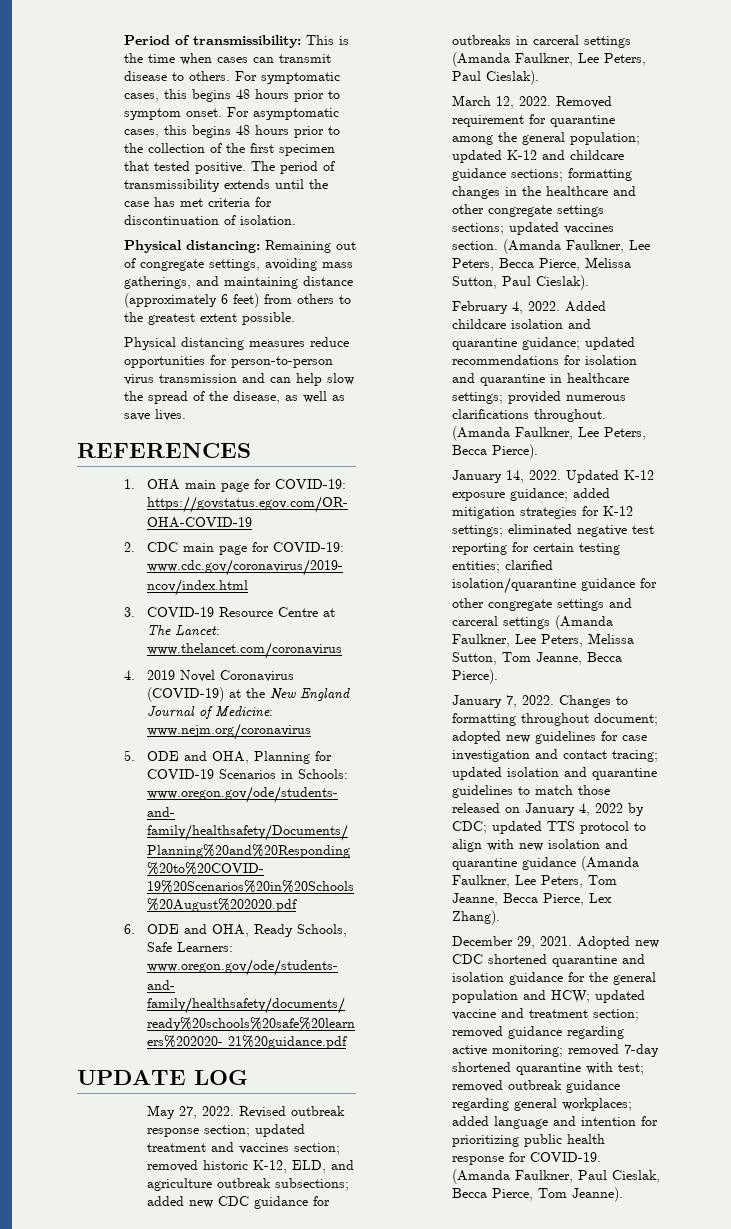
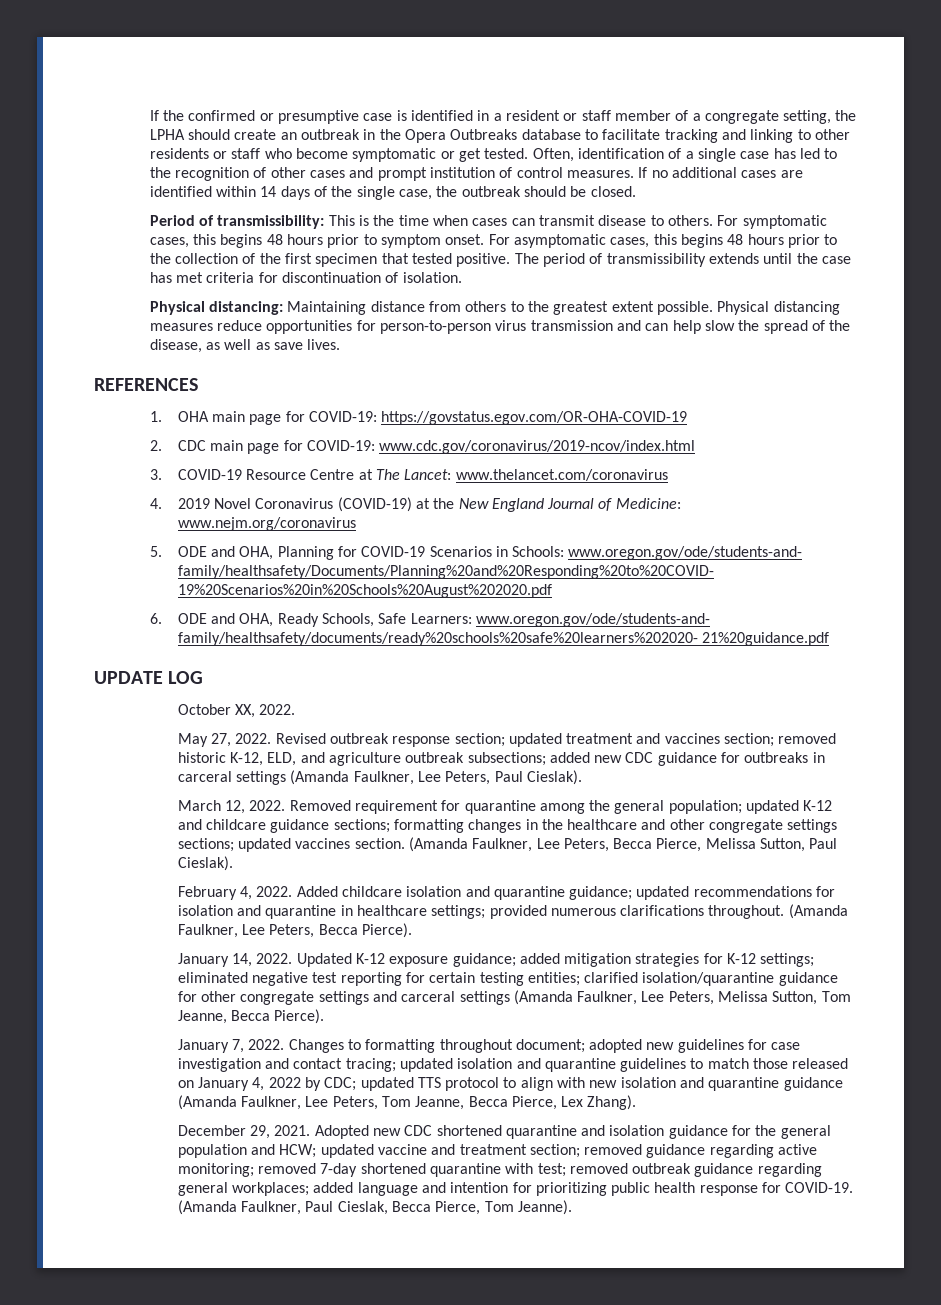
(123, 40) none -> [149,110,857,124] [149,129,850,143] [149,148,838,162] [149,167,803,181] [149,186,636,200] If the confirmed or presumptive case is identified in a resident or staff member of a congregate setting, the LPHA should create an outbreak in the Opera Outbreaks database to facilitate tracking and linking to other residents or staff who become symptomatic or get tested. Often, identification of a single case has led to the recognition of other cases and prompt institution of control measures. If no additional cases are identified within 14 days of the single case, the outbreak should be closed. //
[264,240,356,253] [123,258,353,271] [123,276,353,289] [123,293,259,308] Remaining out of congregate settings, avoiding mass gatherings, and maintaining distance (approximately 6 feet) -> [287,301,425,315] Maintaining distance
(295, 318) // -> (713, 308) none
(248, 1077) none -> [177,704,296,718] // October XX, 2022.

